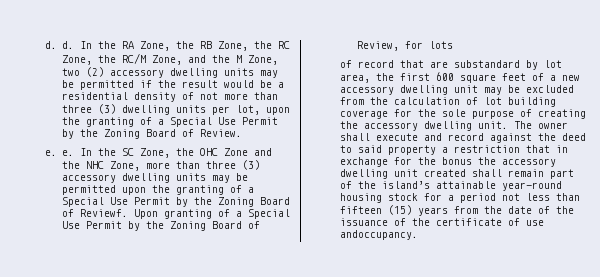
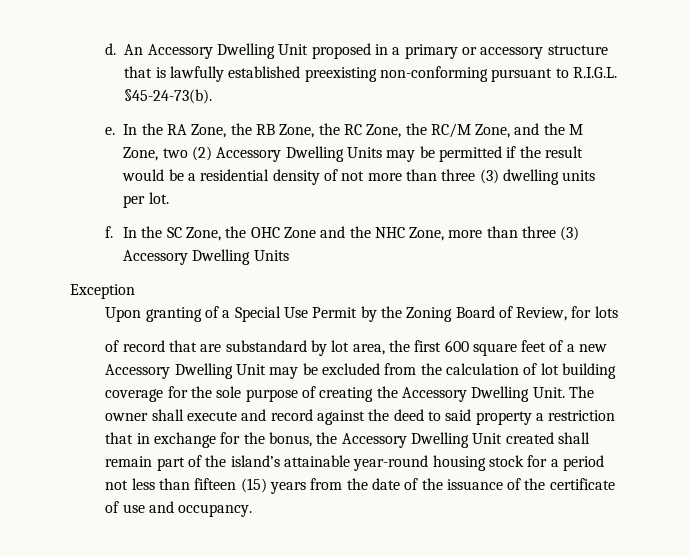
[45,41,74,49] d. d. -> [105,43,608,59] [124,66,617,82] [124,89,213,104] [105,127,116,135] d. An Accessory Dwelling Unit proposed in a primary or accessory structure that is lawfully established preexisting non-conforming pursuant to R.I.G.L. §45-24-73(b). // e.
[109,68,254,78] accessory dwelling units -> [216,146,382,162] Accessory Dwelling Units
[235,105,290,115] [61,117,278,127] [61,129,242,139] [45,150,74,156] lot, upon the granting of a Special Use Permit by the Zoning Board of Review. // e. e. -> [148,192,169,204] [105,226,114,238] lot. // f.
[61,173,248,183] [61,185,254,195] [61,197,290,207] [61,209,128,217] accessory dwelling units may be permitted upon the granting of a Special Use Permit by the Zoning Board of Reviewf. -> [122,249,289,265] [70,284,135,299] Accessory Dwelling Units // Exception //
[340,85,479,95] accessory dwelling unit -> [105,363,266,379] Accessory Dwelling Unit
[364,121,509,131] accessory dwelling unit. -> [401,386,565,402] Accessory Dwelling Unit.
[442,157,557,167] [340,169,419,179] bonus the accessory dwelling unit -> [268,432,503,448] bonus, the Accessory Dwelling Unit
[340,230,419,240] andoccupancy. -> [148,501,253,517] and occupancy.

